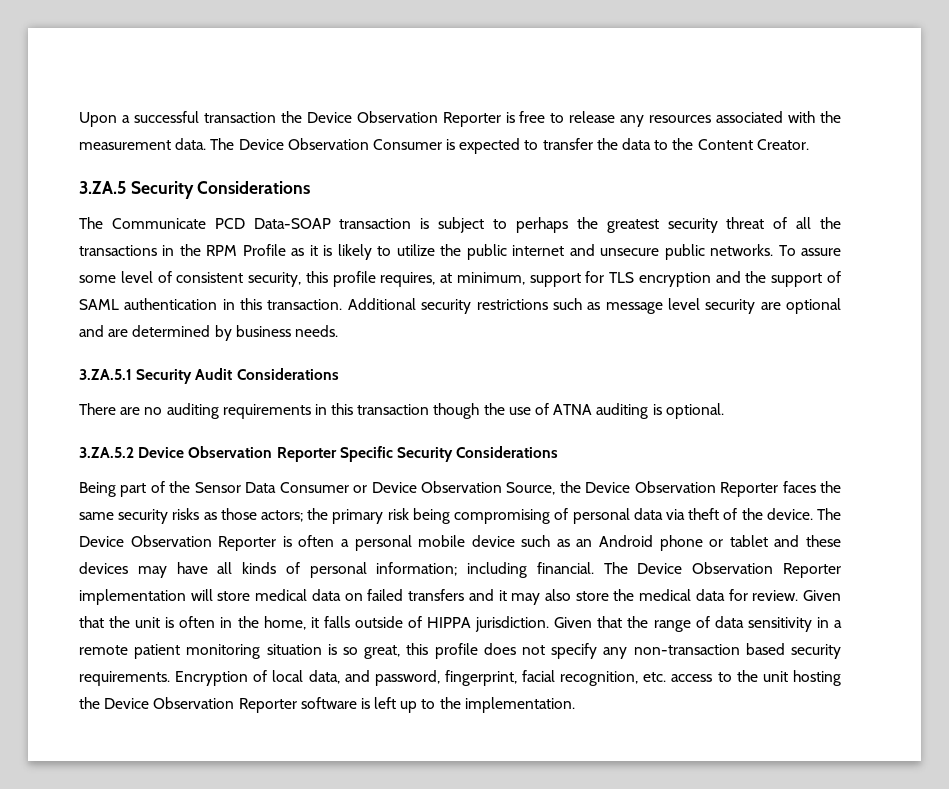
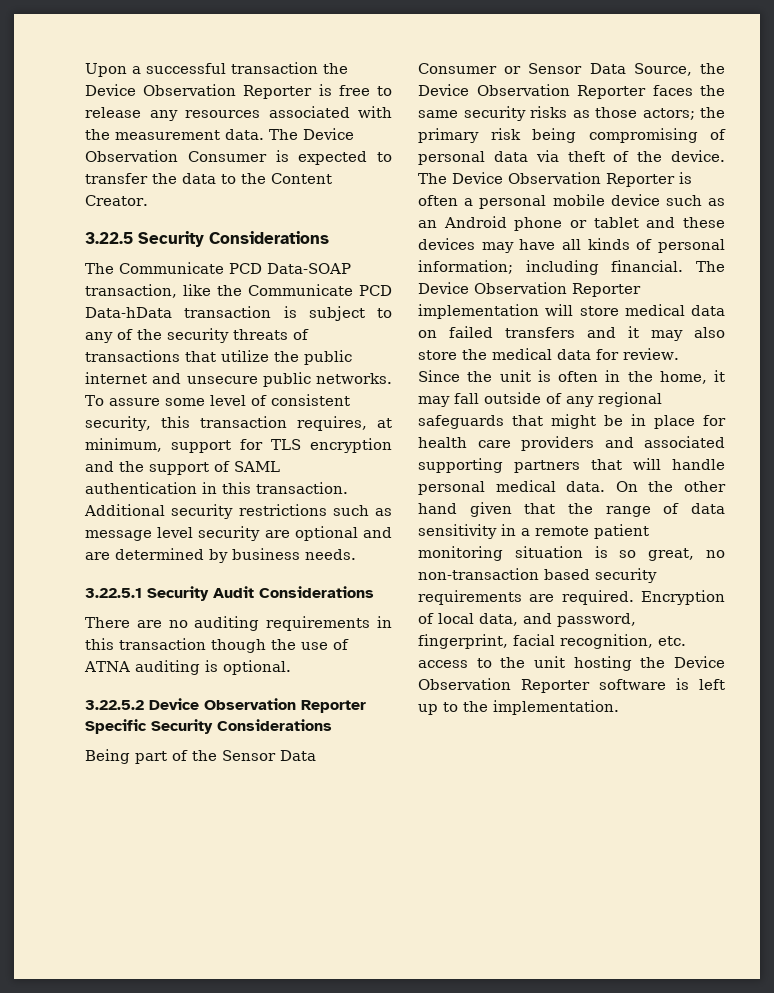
[79,181,126,194] 3.ZA.5 -> [85,232,133,244] 3.22.5
[339,217,842,233] [79,244,392,260] transaction is subject to perhaps the greatest security threat of all the transactions in the RPM Profile as it is likely to -> [85,284,392,298] [85,306,392,321] [85,328,309,343] [85,350,216,362] transaction, like the Communicate PCD Data-hData transaction is subject to any of the security threats of transactions that
[332,271,376,287] profile -> [199,416,287,428] transaction
[79,369,132,380] 3.ZA.5.1 -> [85,588,142,598] 3.22.5.1
[79,447,134,458] 3.ZA.5.2 -> [85,700,144,710] 3.22.5.2
[371,481,502,493] Device Observation -> [528,63,626,74] Sensor Data
[802,590,841,601] [79,616,104,628] Given that -> [418,370,460,382] Since
[323,616,593,632] falls outside of HIPPA jurisdiction. Given -> [418,392,662,407] [418,414,726,429] [418,436,725,451] [418,458,725,473] [418,480,726,495] [418,502,512,517] may fall outside of any regional safeguards that might be in place for health care providers and associated supporting partners that will handle personal medical data. On the other hand given
[406,643,841,659] [79,671,170,686] this profile does not specify any non-transaction based security requirements. -> [706,550,725,558] [418,568,657,583] [418,590,634,605] no non-transaction based security requirements are required.

